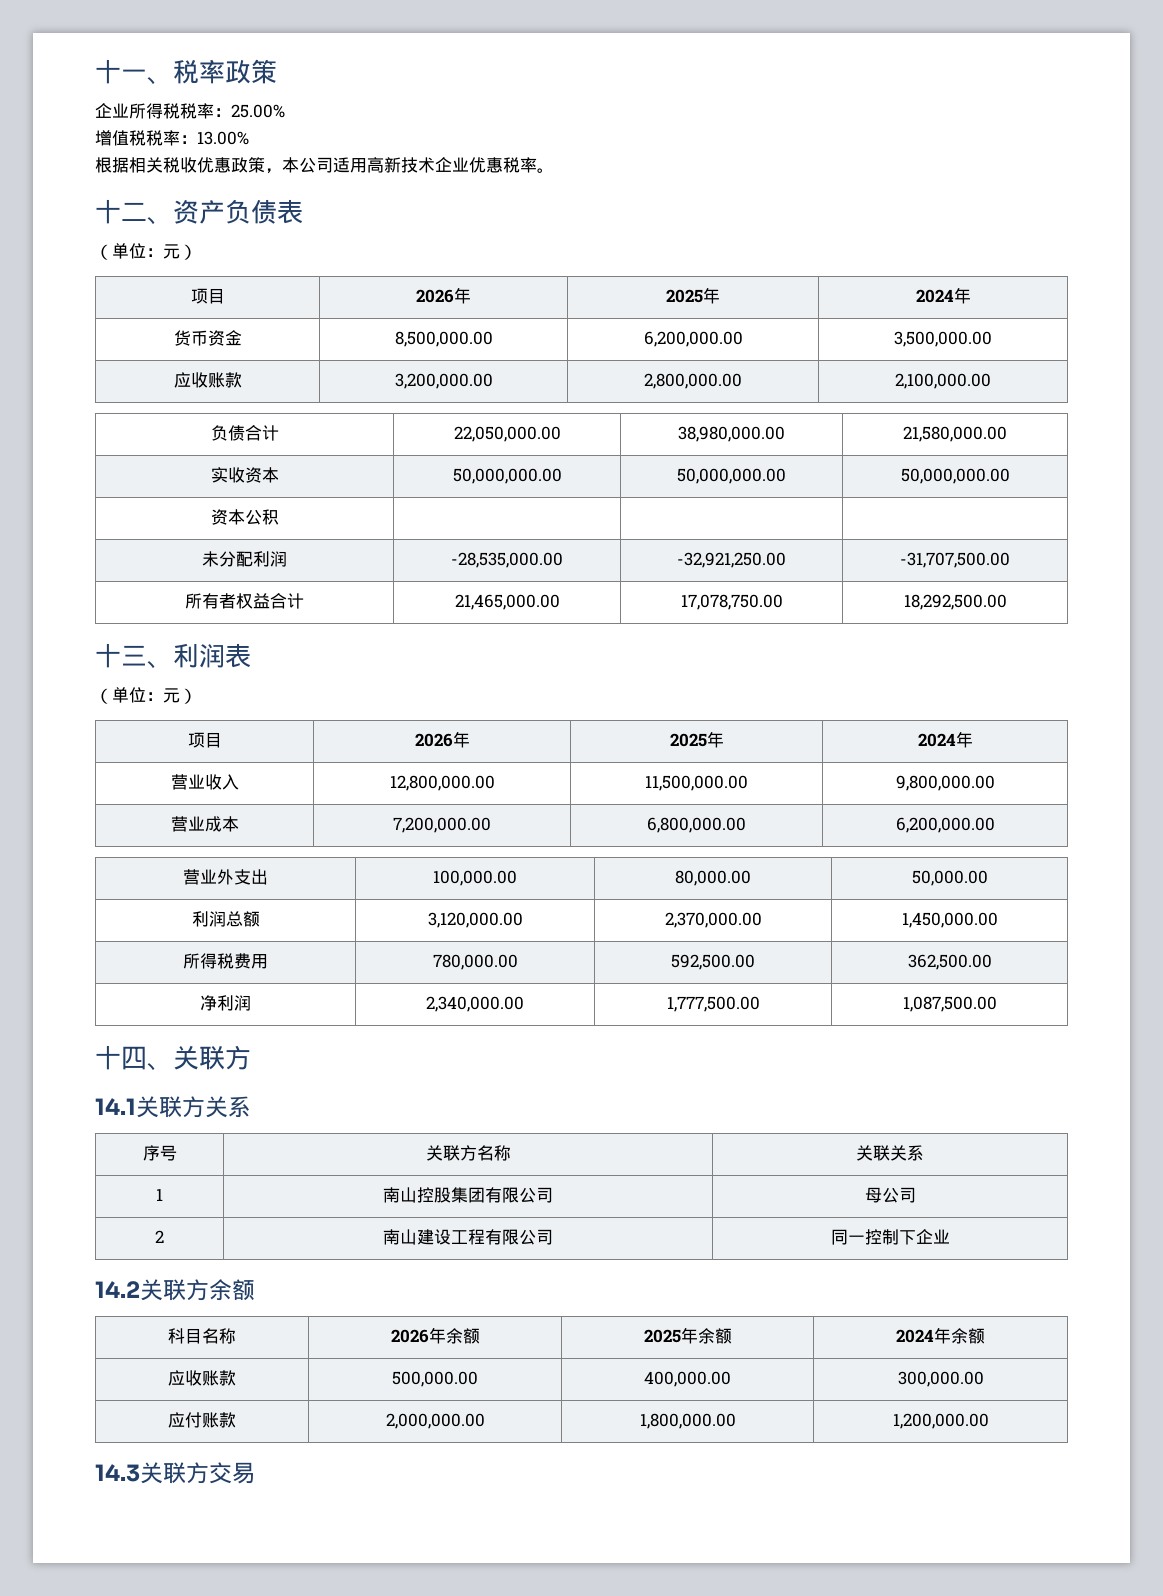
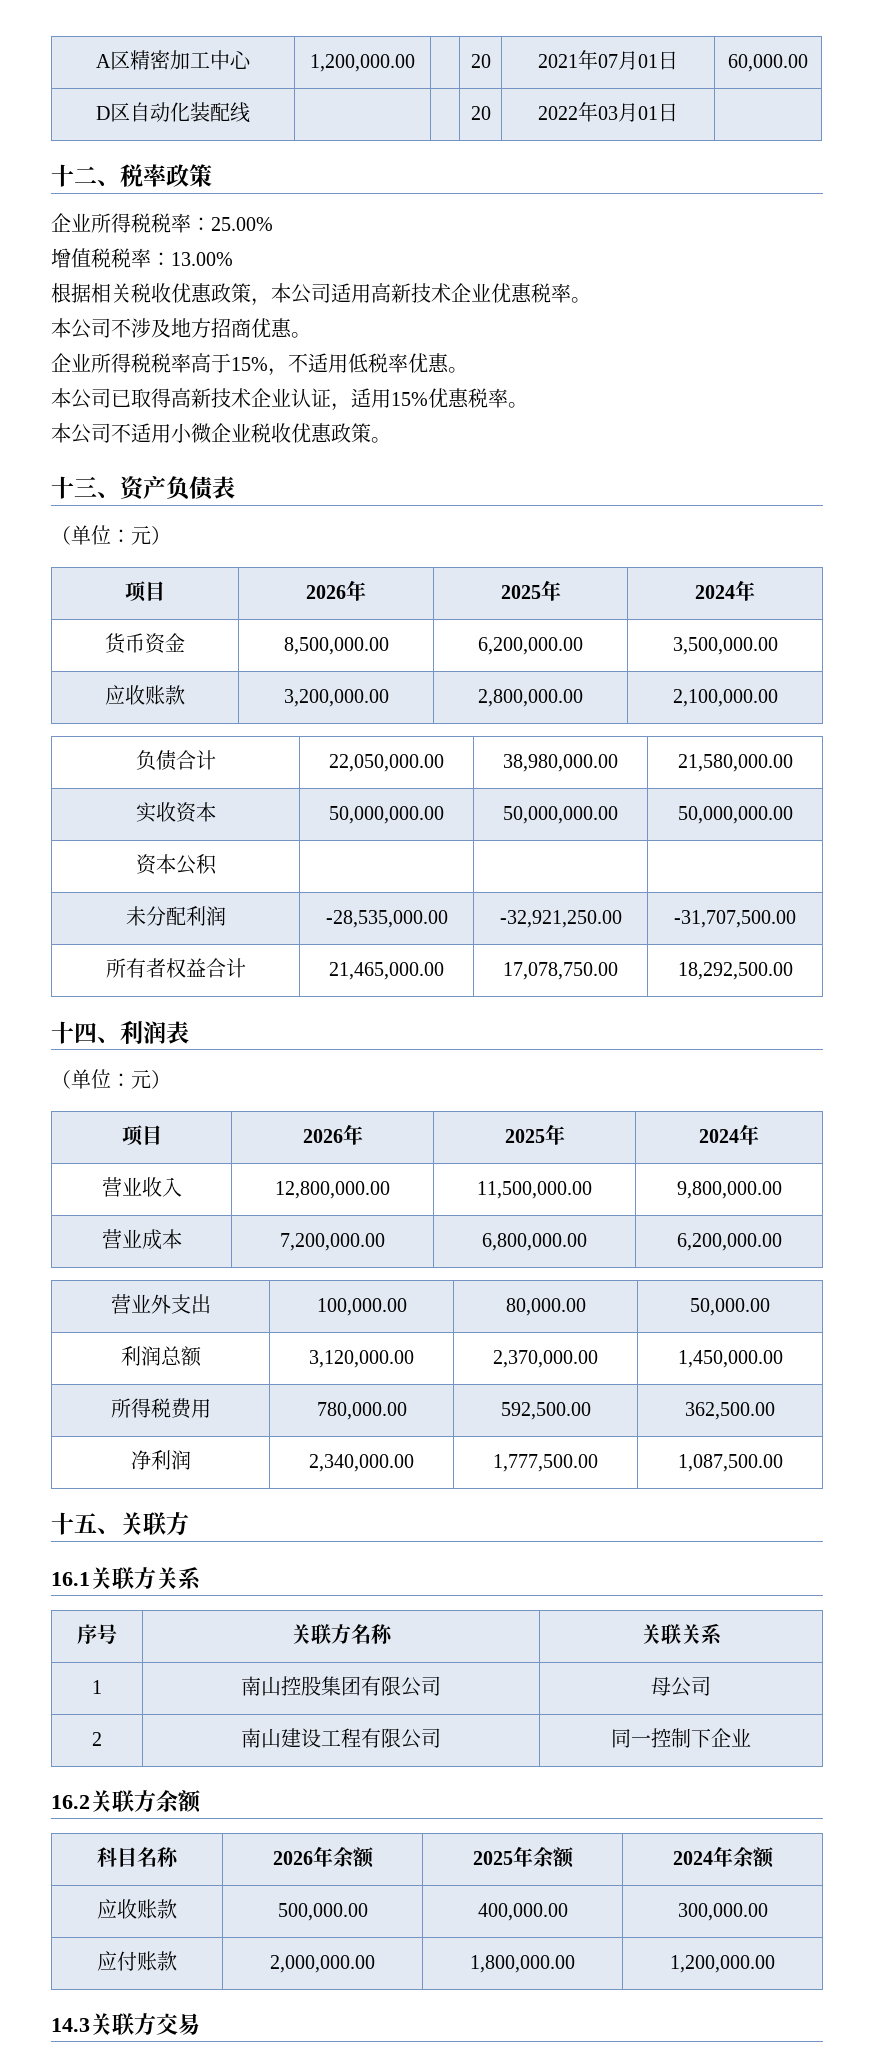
[95,59,147,84] 十一 -> [96,50,253,70] [310,54,415,72] [470,54,491,68] [538,50,678,70] [728,54,808,72] [96,102,251,123] [470,106,491,120] [538,102,678,122] [51,164,97,187] A区精密加工中心 | 1,200,000.00 | | 20 | 2021年07月01日 | 60,000.00 // D区自动化装配线 | | | 20 | 2022年03月01日 | // 十二
[95,199,147,224] // 十二 -> [51,318,311,339] [51,353,468,376] [51,388,528,411] [51,423,391,444] [51,476,97,499] // 本公司不涉及地方招商优惠。 // 企业所得税税率高于15%，不适用低税率优惠。 // 本公司已取得高新技术企业认证，适用15%优惠税率。 // 本公司不适用小微企业税收优惠政策。 // 十三
[121,645,147,666] 三 -> [74,1022,97,1043] 四
[121,1046,147,1070] 四 -> [74,1513,97,1533] 五
[95,1098,136,1115] 14.1 -> [51,1572,90,1586] 16.1
[95,1281,140,1298] 14.2 -> [51,1795,90,1809] 16.2

